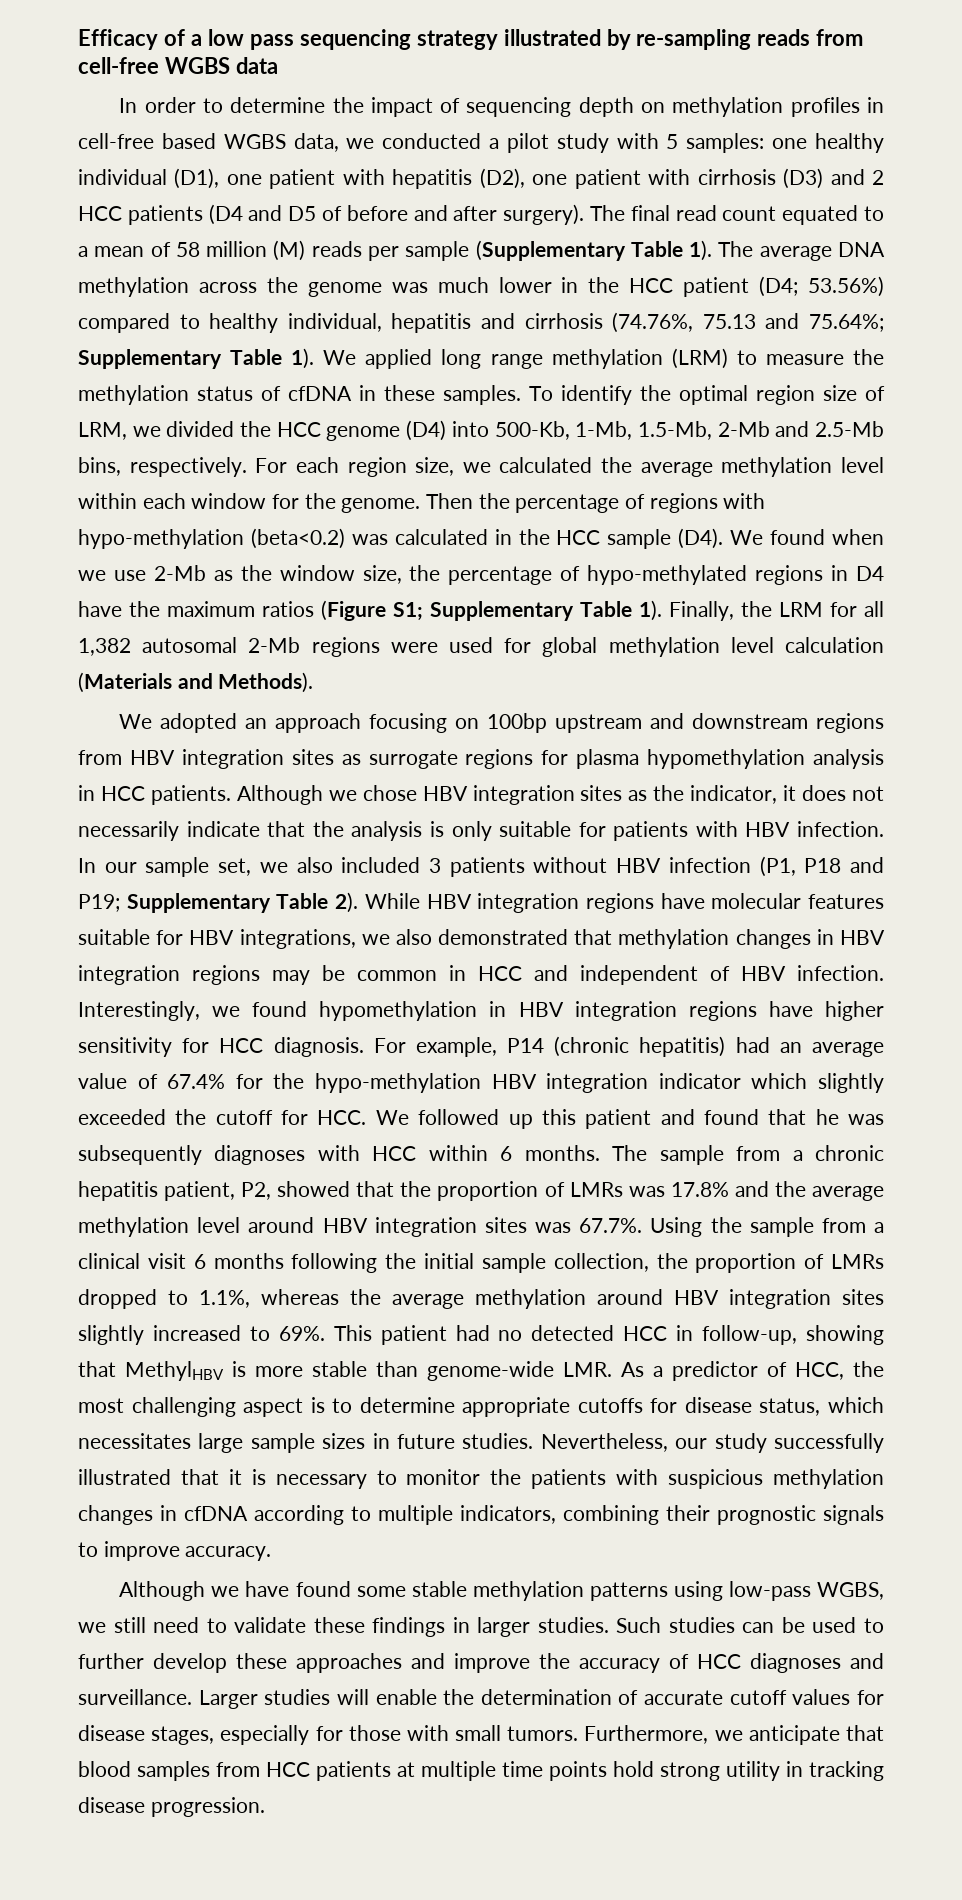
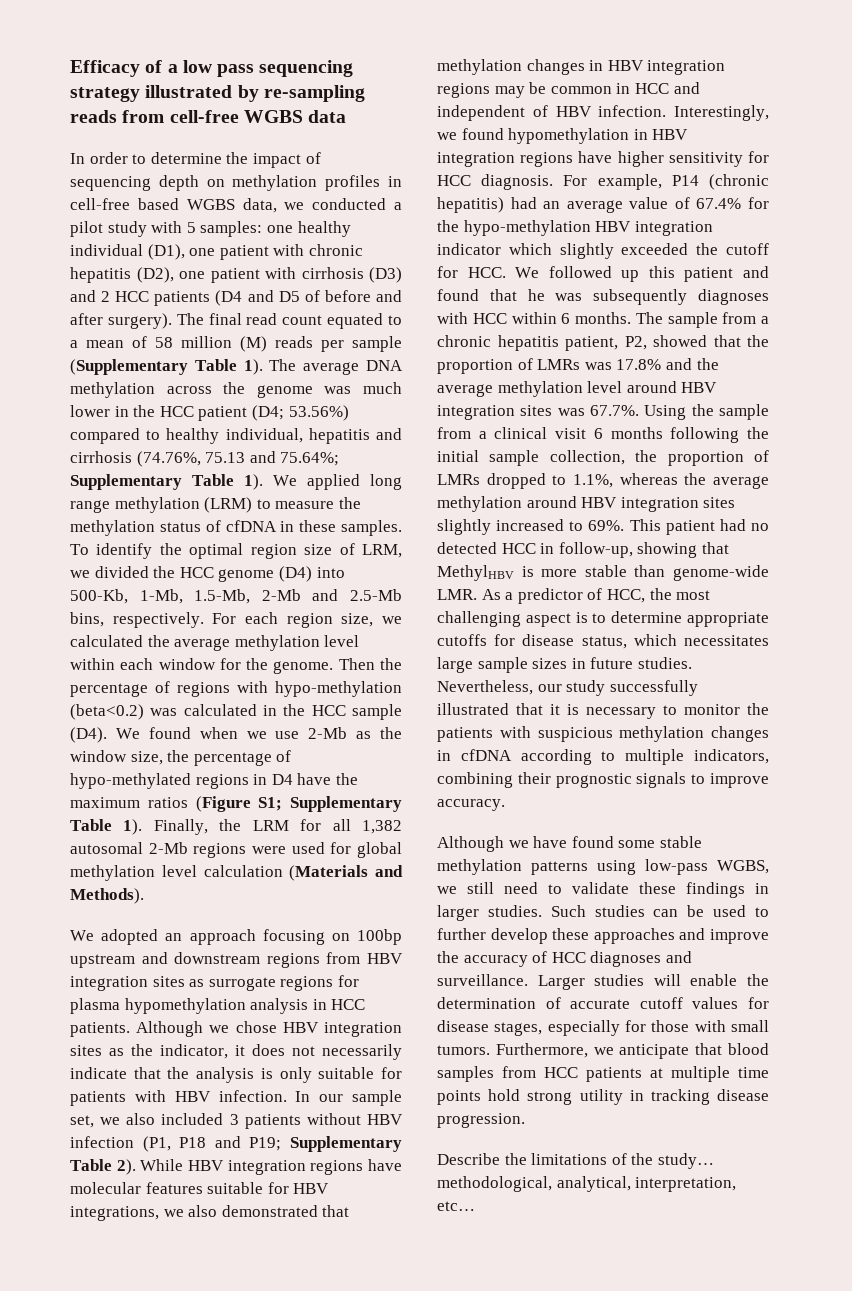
(385, 177) none -> [308,244,363,256] chronic
(265, 1807) none -> [437,1153,714,1169] [437,1176,737,1192] [437,1201,475,1211] // Describe the limitations of the study… methodological, analytical, interpretation, etc…

